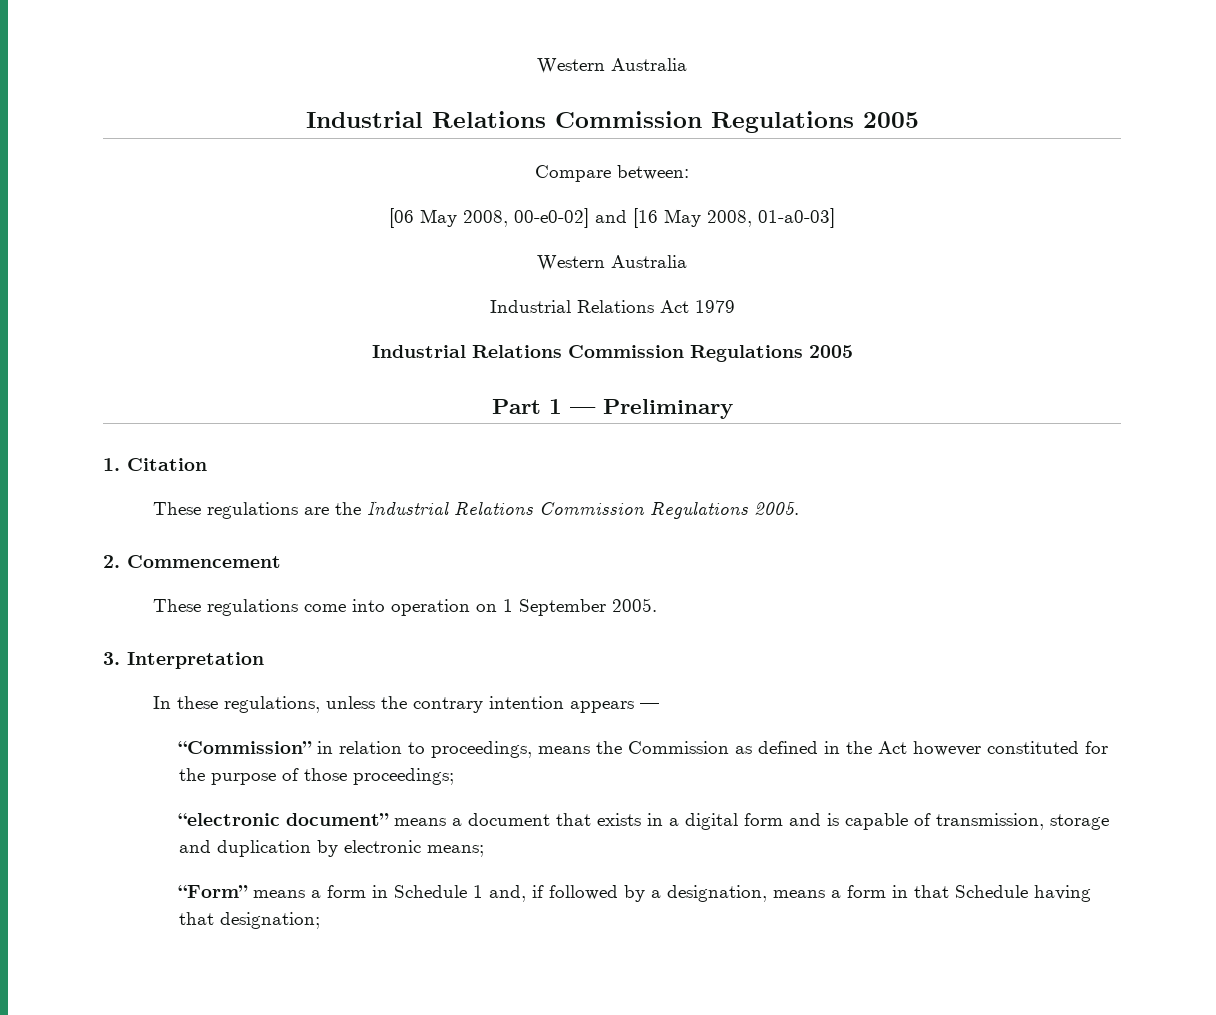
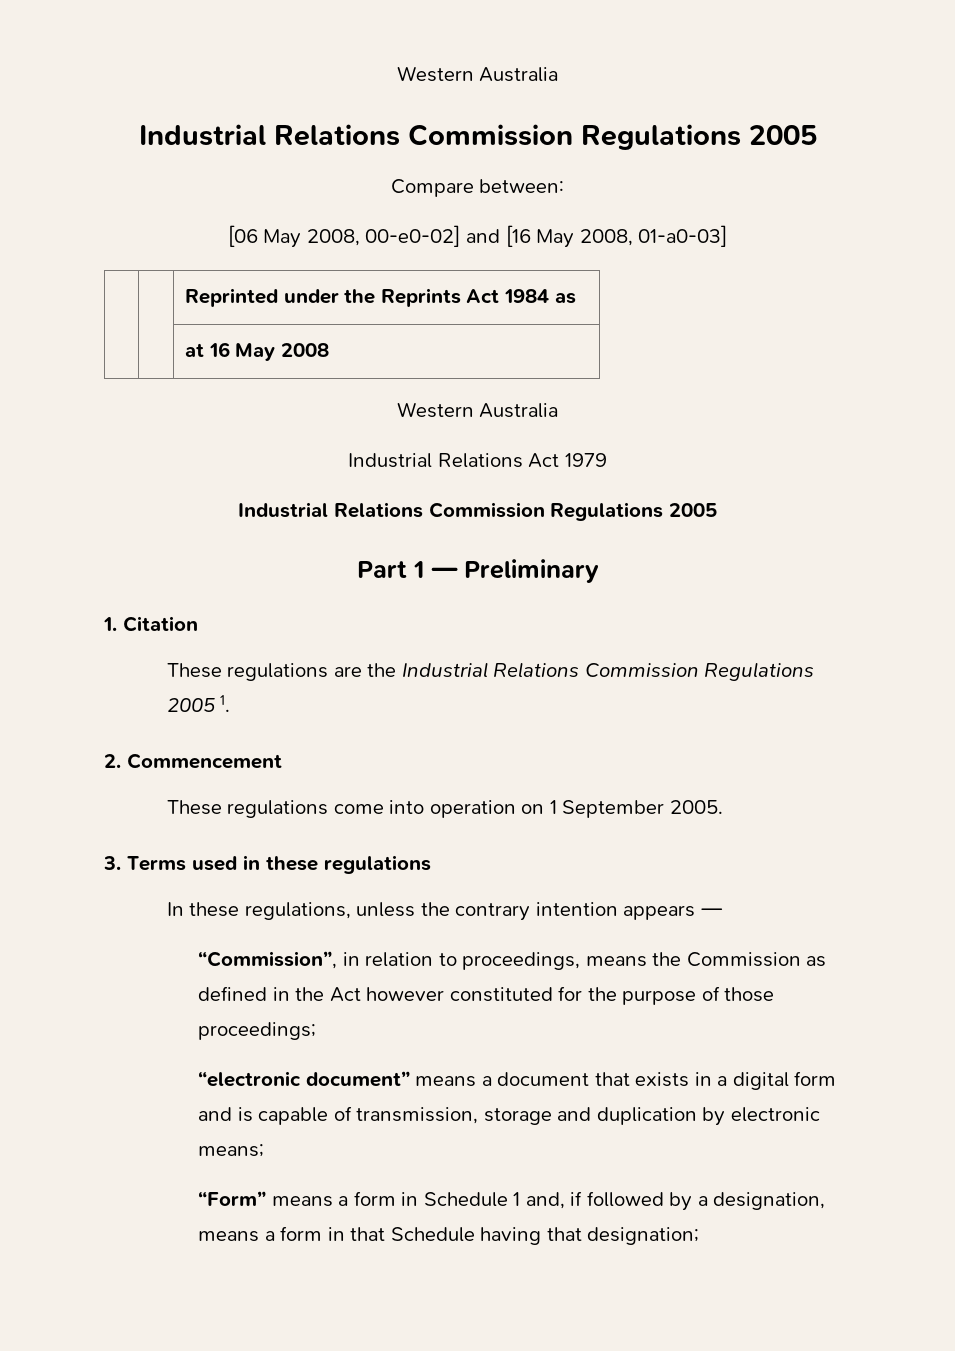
(835, 218) none -> [185,288,576,307] [185,342,329,361] // | | Reprinted under the Reprints Act 1984 as // | | at 16 May 2008
[754,502,800,515] 2005. -> [166,695,231,712] 2005 1.
[127,652,264,669] Interpretation -> [127,855,431,874] Terms used in these regulations
[177,741,312,754] “Commission” -> [197,951,337,969] “Commission”,

